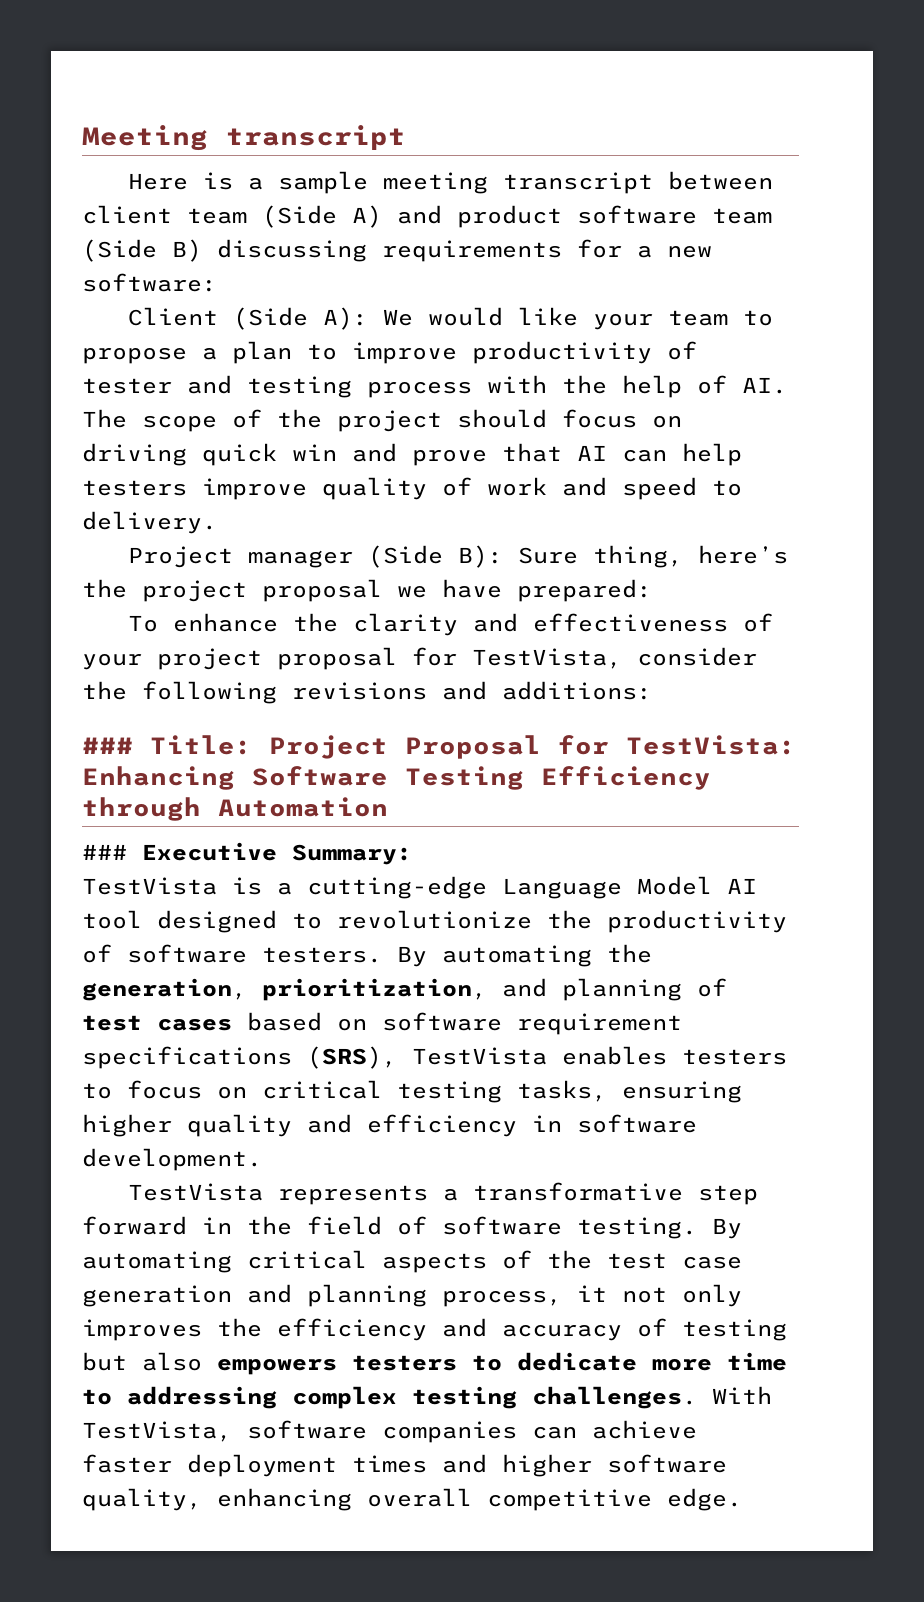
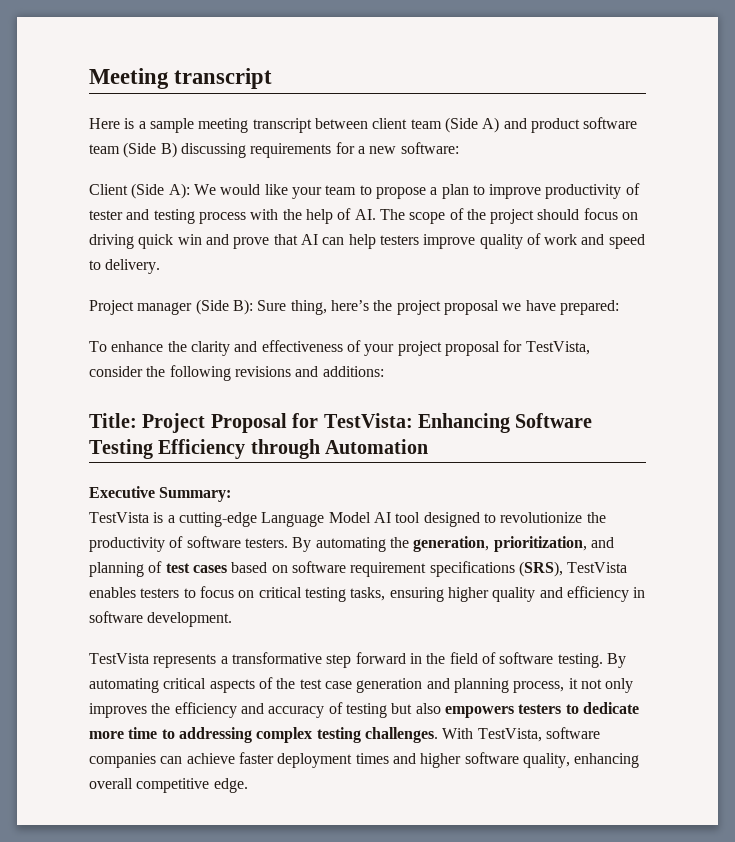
[82,737,133,754] ### -> (384, 371) none
[82,844,127,860] ### -> (429, 446) none

